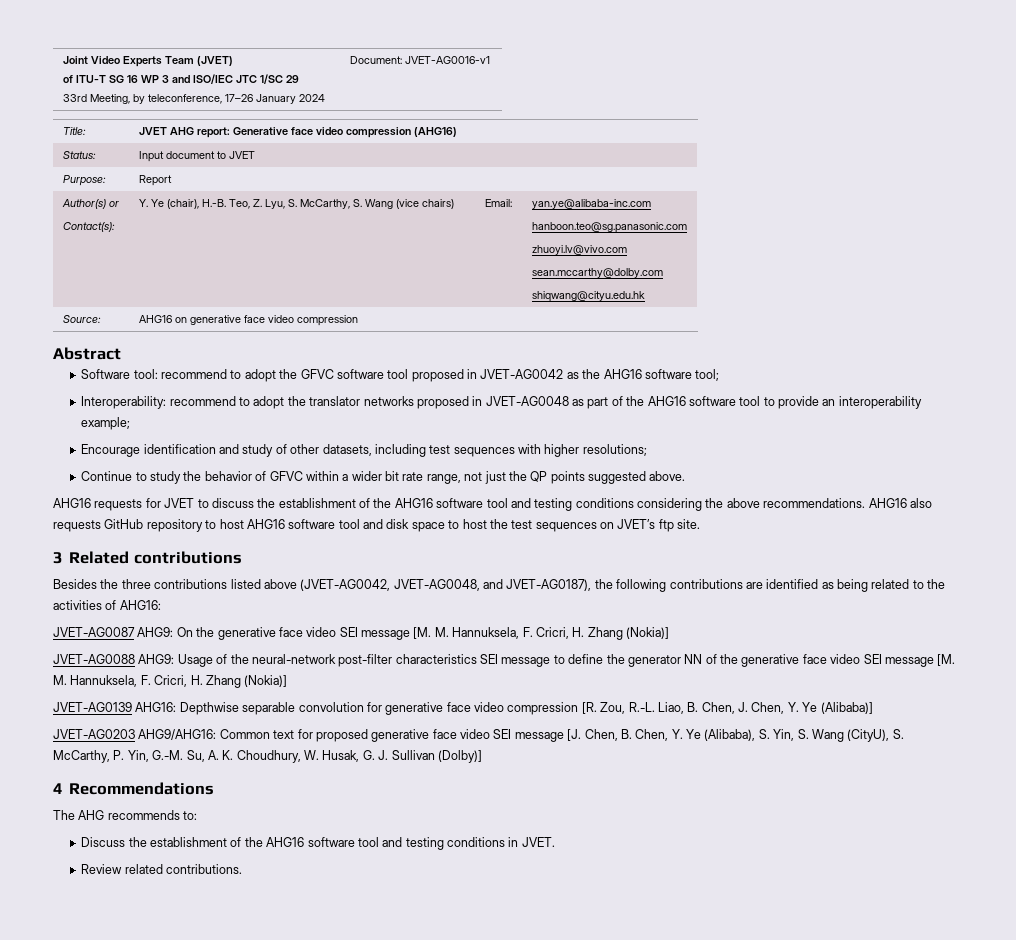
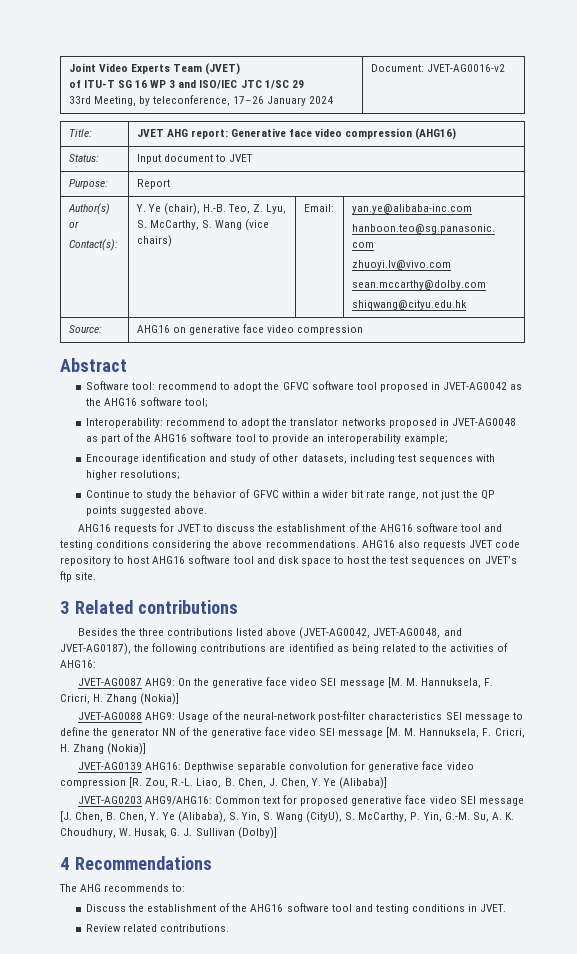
[404,56,490,64] JVET-AG0016-v1 -> [426,64,505,72] JVET-AG0016-v2
[104,519,144,529] GitHub -> [468,540,521,548] JVET code

